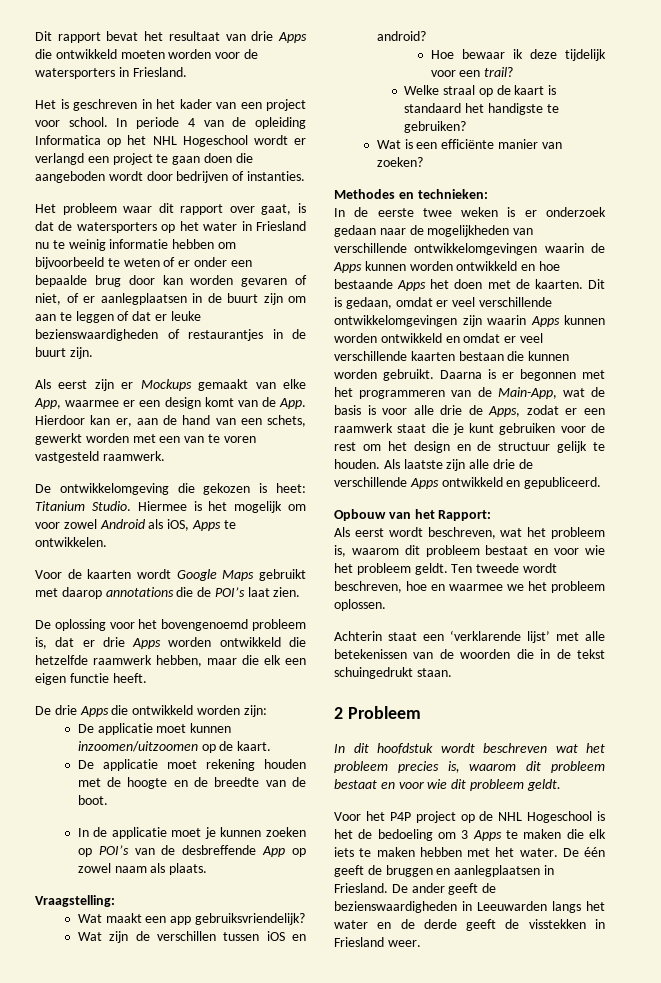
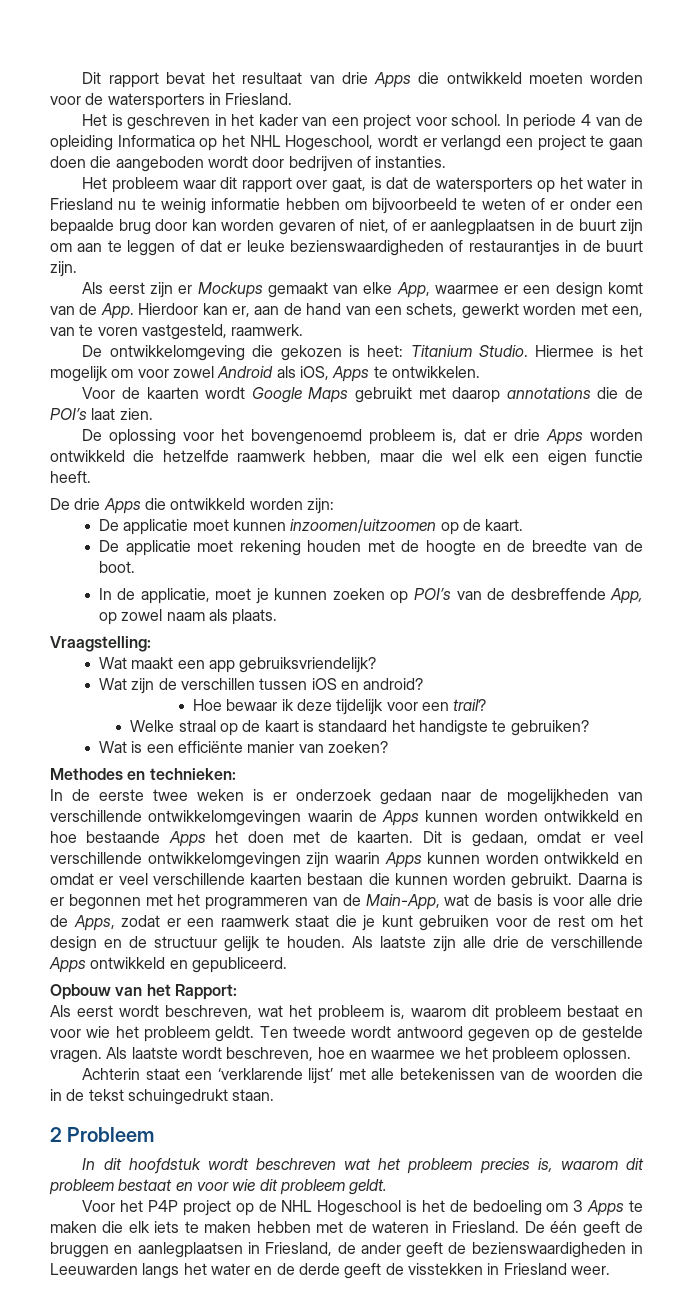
[182,135,248,147] Hogeschool -> [285,135,374,151] Hogeschool,
[159,436,181,443] een -> [611,306,643,317] een,
[35,451,99,463] vastgesteld -> [141,324,227,340] vastgesteld,
(259, 660) none -> [451,450,476,462] wel
[111,827,167,839] applicatie -> [140,588,210,604] applicatie,
[262,846,286,857] App -> [610,588,644,604] App,
(557, 568) none -> [396,1026,643,1042] [50,1047,222,1063] antwoord gegeven op de gestelde vragen. Als laatste wordt
[495,847,558,857] het water. -> [348,1221,520,1233] de wateren in Friesland.
[334,883,408,893] Friesland. De -> [265,1242,356,1256] Friesland, de

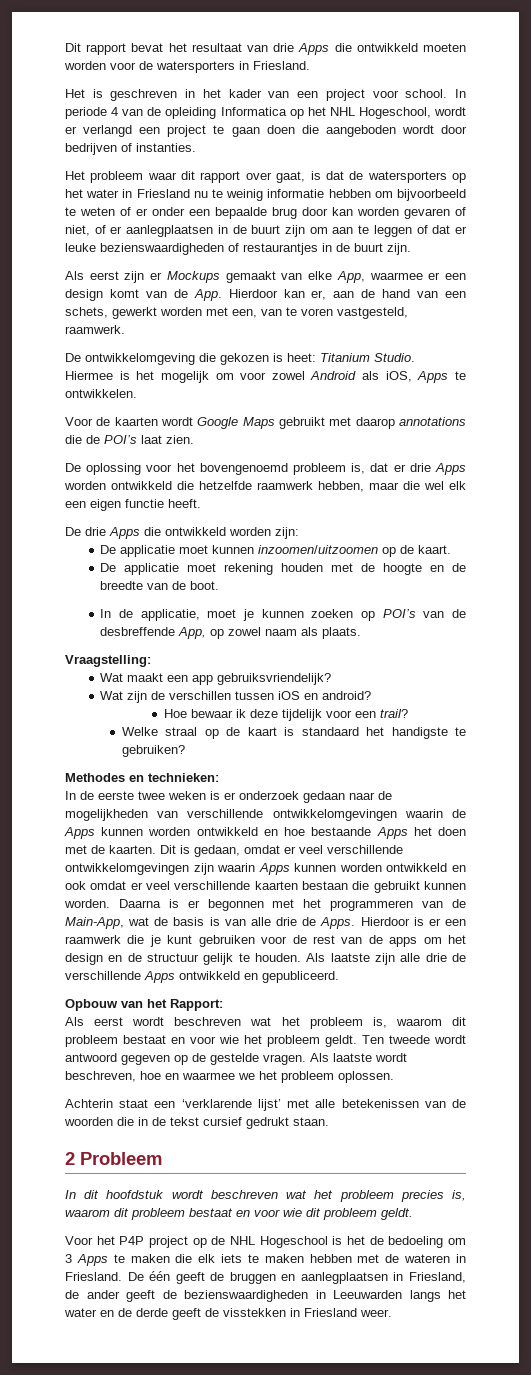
[98,741,388,753] // Wat is een efficiënte manier van zoeken? -> (185, 751) none
(643, 859) none -> [65,881,86,890] ook
[394,873,573,889] kunnen worden gebruikt. -> [373,881,466,893] [64,899,110,908] gebruikt kunnen worden.
[553,894,643,906] [50,915,161,931] voor alle drie de Apps, zodat -> [224,917,424,929] van alle drie de Apps. Hierdoor is
[295,915,330,927] staat -> (121, 939) none
(585, 921) none -> [341,935,418,947] van de apps
[165,1005,252,1019] beschreven, -> [174,1017,242,1026] beschreven
[127,1089,228,1105] schuingedrukt -> [203,1117,289,1129] cursief gedrukt

